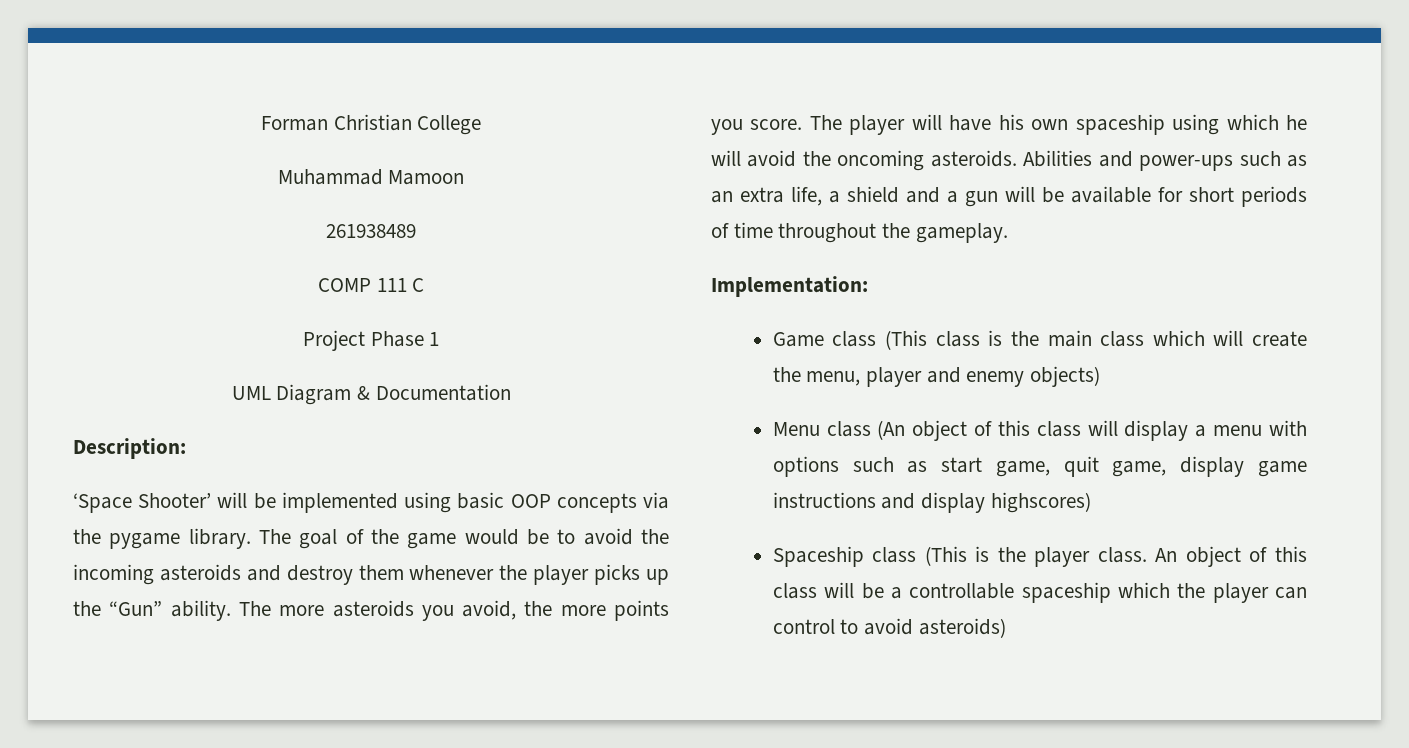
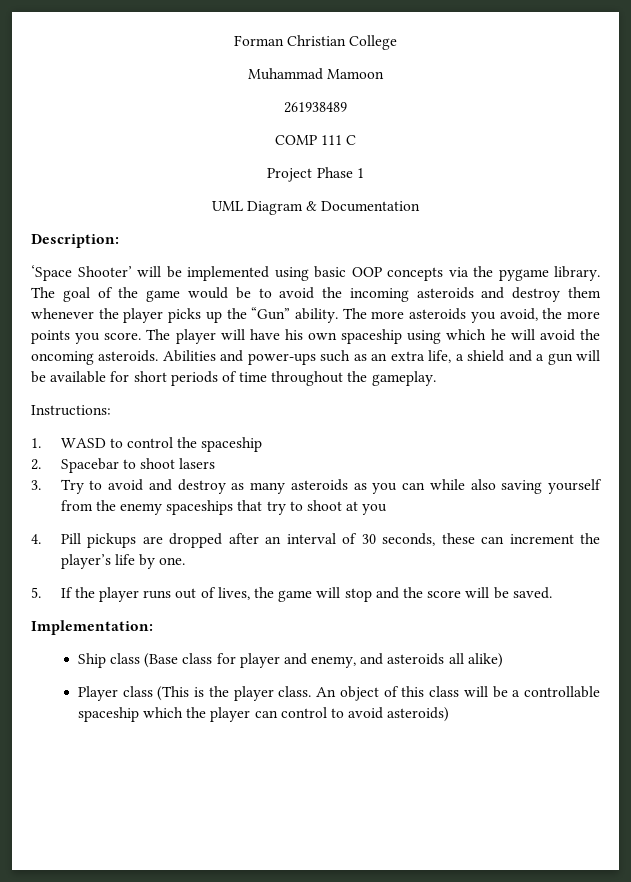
[711,276,868,297] [772,330,1307,350] [772,366,1101,387] [772,420,1307,441] [772,456,1307,477] [772,492,1091,513] [772,546,864,567] Implementation: // Game class (This class is the main class which will create the menu, player and enemy objects) // Menu class (An object of this class will display a menu with options such as start game, quit game, display game instructions and display highscores) // Spaceship -> [31,405,111,416] [31,437,263,452] [31,458,216,473] [31,479,602,494] [60,500,388,515] [31,533,601,548] [60,554,186,569] [31,587,552,602] [31,620,153,635] [77,653,503,668] [77,686,118,701] Instructions: // 1. WASD to control the spaceship // 2. Spacebar to shoot lasers // 3. Try to avoid and destroy as many asteroids as you can while also saving yourself from the enemy spaceships that try to shoot at you // 4. Pill pickups are dropped after an interval of 30 seconds, these can increment the player’s life by one. // 5. If the player runs out of lives, the game will stop and the score will be saved. // Implementation: // Ship class (Base class for player and enemy, and asteroids all alike) // Player

